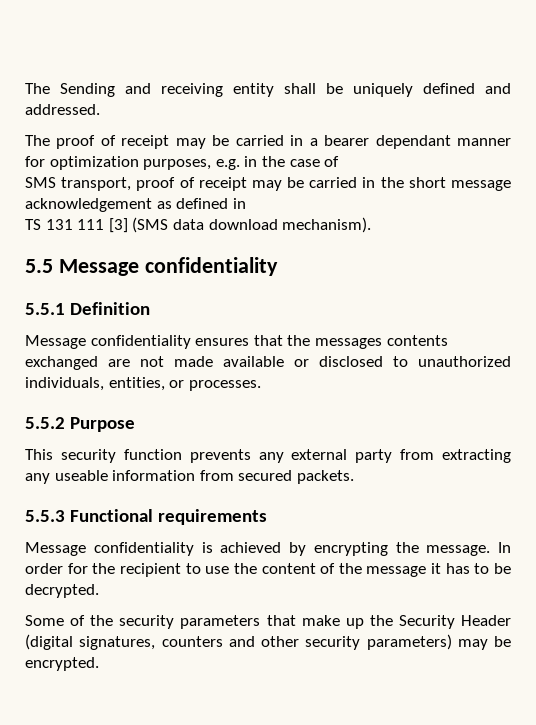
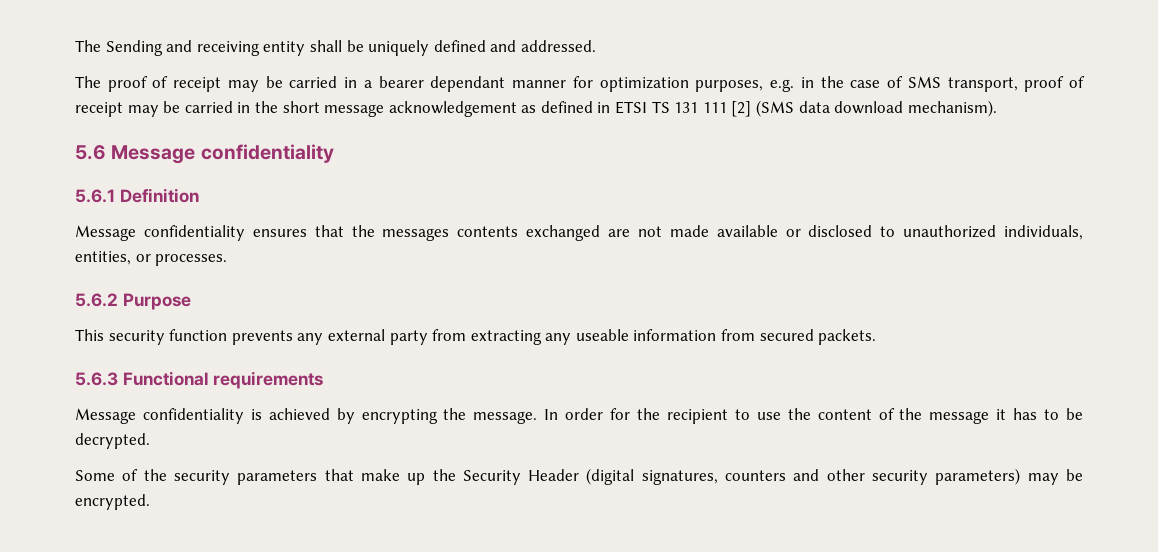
(340, 161) // -> (904, 82) none
(246, 203) // -> [615,101,648,114] ETSI
[108,218,128,233] [3] -> [731,101,752,117] [2]
[25,259,53,273] 5.5 -> [75,145,106,160] 5.6
[25,303,65,315] 5.5.1 -> [75,189,115,203] 5.6.1
[25,417,65,429] 5.5.2 -> [75,293,118,307] 5.6.2
[25,510,65,522] 5.5.3 -> [75,372,118,386] 5.6.3

